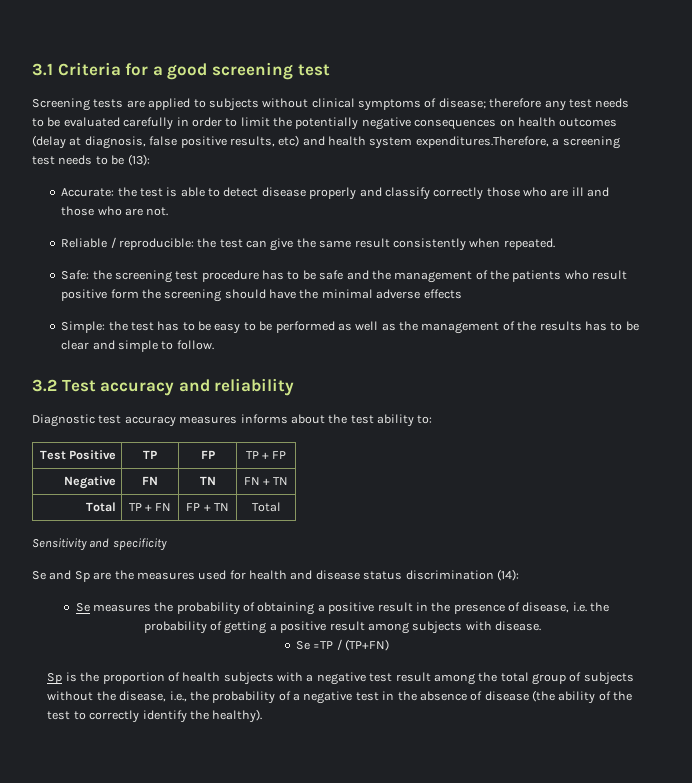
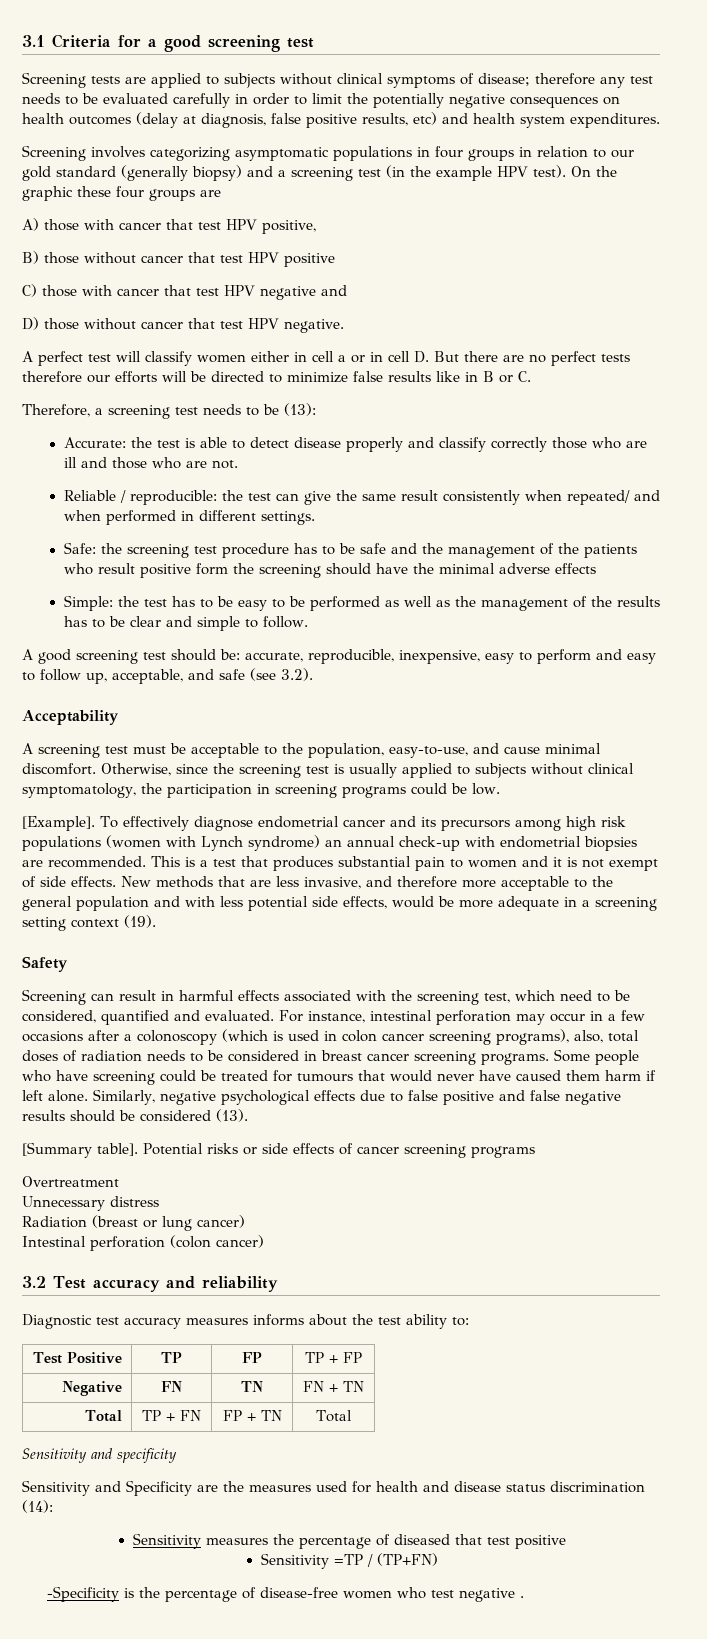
[415,136,549,148] expenditures.Therefore, -> [570,113,660,128] [22,145,634,161] [22,165,617,181] [22,186,221,201] [22,218,316,234] [22,251,335,267] [22,284,347,300] [22,317,344,333] [22,351,630,366] [22,371,531,383] [22,404,90,417] expenditures. // Screening involves categorizing asymptomatic populations in four groups in relation to our gold standard (generally biopsy) and a screening test (in the example HPV test). On the graphic these four groups are // A) those with cancer that test HPV positive, // B) those without cancer that test HPV positive // C) those with cancer that test HPV negative and // D) those without cancer that test HPV negative. // A perfect test will classify women either in cell a or in cell D. But there are no perfect tests therefore our efforts will be directed to minimize false results like in B or C. // Therefore,
[503,238,555,250] repeated. -> [566,490,660,505] [63,510,315,525] repeated/ and when performed in different settings.
(214, 345) none -> [22,649,656,664] [22,668,313,684] [22,710,119,725] [22,743,601,758] [22,763,634,778] [22,783,500,798] [22,816,626,831] [22,835,637,851] [22,856,658,871] [22,876,613,891] [22,896,657,911] [22,915,156,931] [22,956,68,972] [22,989,630,1005] [22,1010,645,1025] [22,1029,639,1045] [22,1049,639,1065] [22,1070,656,1085] [22,1089,621,1105] [22,1109,248,1122] [22,1142,535,1158] [22,1176,119,1187] [22,1196,159,1211] [22,1215,245,1231] [22,1235,264,1251] // A good screening test should be: accurate, reproducible, inexpensive, easy to perform and easy to follow up, acceptable, and safe (see 3.2). // Acceptability // A screening test must be acceptable to the population, easy-to-use, and cause minimal discomfort. Otherwise, since the screening test is usually applied to subjects without clinical symptomatology, the participation in screening programs could be low. // [Example]. To effectively diagnose endometrial cancer and its precursors among high risk populations (women with Lynch syndrome) an annual check-up with endometrial biopsies are recommended. This is a test that produces substantial pain to women and it is not exempt of side effects. New methods that are less invasive, and therefore more acceptable to the general population and with less potential side effects, would be more adequate in a screening setting context (19). // Safety // Screening can result in harmful effects associated with the screening test, which need to be considered, quantified and evaluated. For instance, intestinal perforation may occur in a few occasions after a colonoscopy (which is used in colon cancer screening programs), also, total doses of radiation needs to be considered in breast cancer screening programs. Some people who have screening could be treated for tumours that would never have caused them harm if left alone. Similarly, negative psychological effects due to false positive and false negative results should be considered (13). // [Summary table]. Potential risks or side effects of cancer screening programs // Overtreatment // Unnecessary distress // Radiation (breast or lung cancer) // Intestinal perforation (colon cancer)
[32,570,90,582] Se and Sp -> [22,1480,192,1496] Sensitivity and Specificity
[75,603,90,612] Se -> [132,1533,201,1549] Sensitivity
[176,602,610,615] [143,621,542,634] [295,641,310,650] probability of obtaining a positive result in the presence of disease, i.e. the probability of getting a positive result among subjects with disease. // Se -> [298,1534,566,1549] [260,1553,329,1569] percentage of diseased that test positive // Sensitivity
[47,673,63,684] Sp -> [47,1586,120,1602] -Specificity
[102,672,634,685] [47,690,633,704] [47,709,263,723] proportion of health subjects with a negative test result among the total group of subjects without the disease, i.e., the probability of a negative test in the absence of disease (the ability of the test to correctly identify the healthy). -> [165,1587,525,1602] percentage of disease-free women who test negative .

